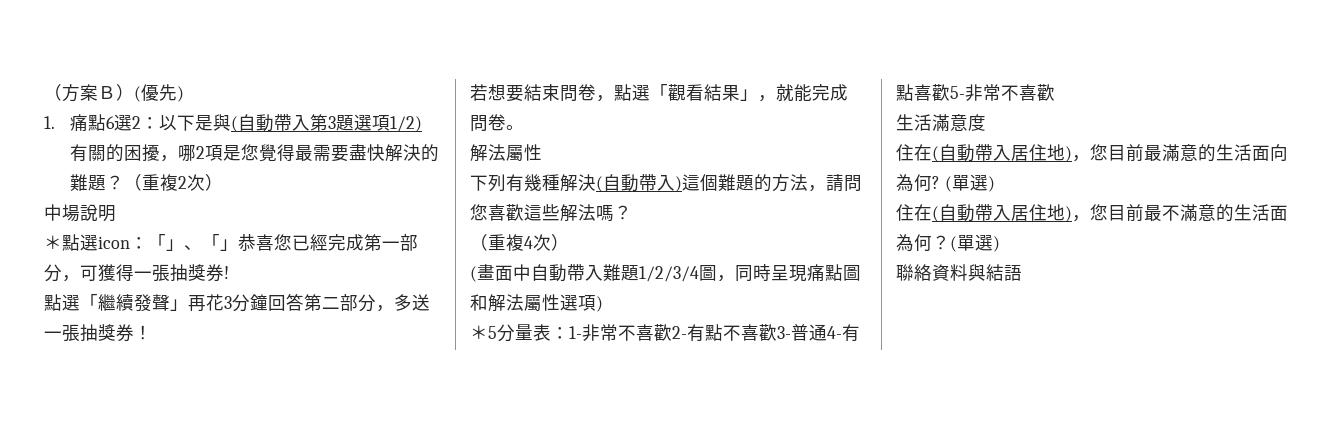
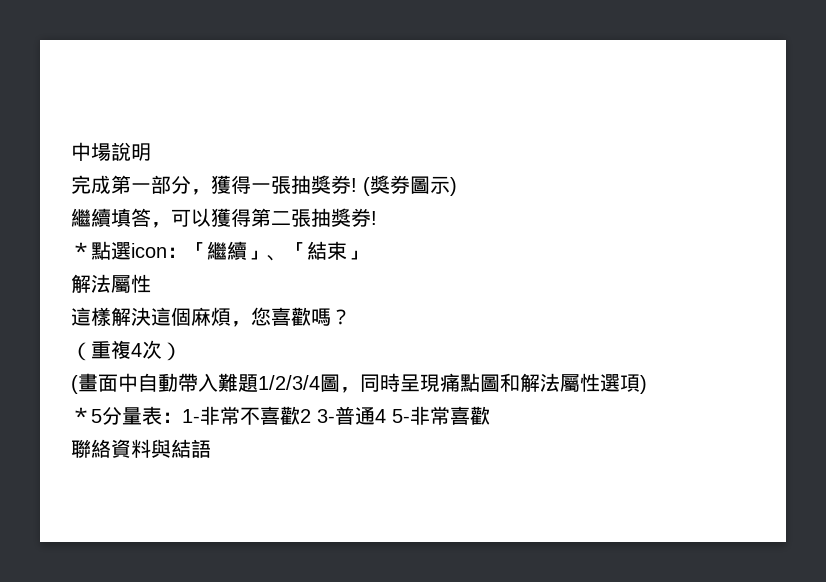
[44,84,184,102] [44,114,422,132] [69,144,439,162] [69,174,223,191] [44,204,116,222] [44,234,328,251] （方案Ｂ）(優先) // 1.痛點6選2：以下是與(自動帶入第3題選項1/2)有關的困擾，哪2項是您覺得最需要盡快解決的難題？（重複2次） // 中場說明 // ＊點選icon：「」、「」恭喜您已經 -> [71,142,151,161] 中場說明 //
[80,265,98,281] 可 -> (211, 192) none
[44,293,430,312] [44,324,152,342] [470,84,848,102] [470,114,524,132] [470,144,542,162] [470,174,862,192] [470,204,596,222] // 點選「繼續發聲」再花3分鐘回答第二部分，多送一張抽獎券！ // 若想要結束問卷，點選「觀看結果」，就能完成問卷。 // 解法屬性 // 下列有幾種解決(自動帶入)這個難題的方法，請問您喜歡這些解法 -> [363,175,457,196] [71,208,377,228] [71,241,367,261] [71,274,151,293] [71,307,311,327] (獎券圖示) // 繼續填答，可以獲得第二張抽獎券! // ＊點選icon：「繼續」、「結束」 // 解法屬性 // 這樣解決這個麻煩，您喜歡
[672,324,860,342] [896,84,950,101] 2-有點不喜歡3-普通4-有點喜歡 -> [300,406,386,425] 2 3-普通4
[1001,84,1055,101] [896,114,986,131] [896,144,1288,162] [896,174,995,192] [896,204,1288,222] [896,234,1000,252] 不喜歡 // 生活滿意度 // 住在(自動帶入居住地)，您目前最滿意的生活面向為何? (單選) // 住在(自動帶入居住地)，您目前最不滿意的生活面為何？(單選) -> [450,406,490,425] 喜歡

